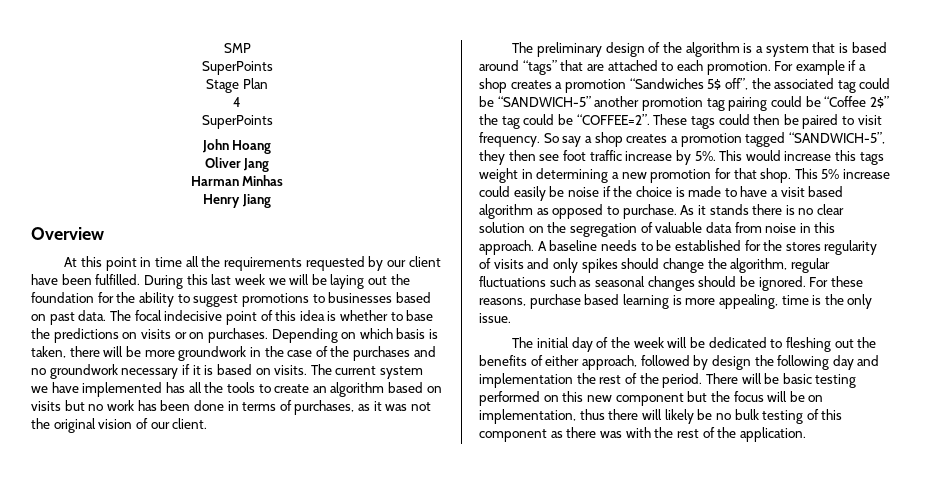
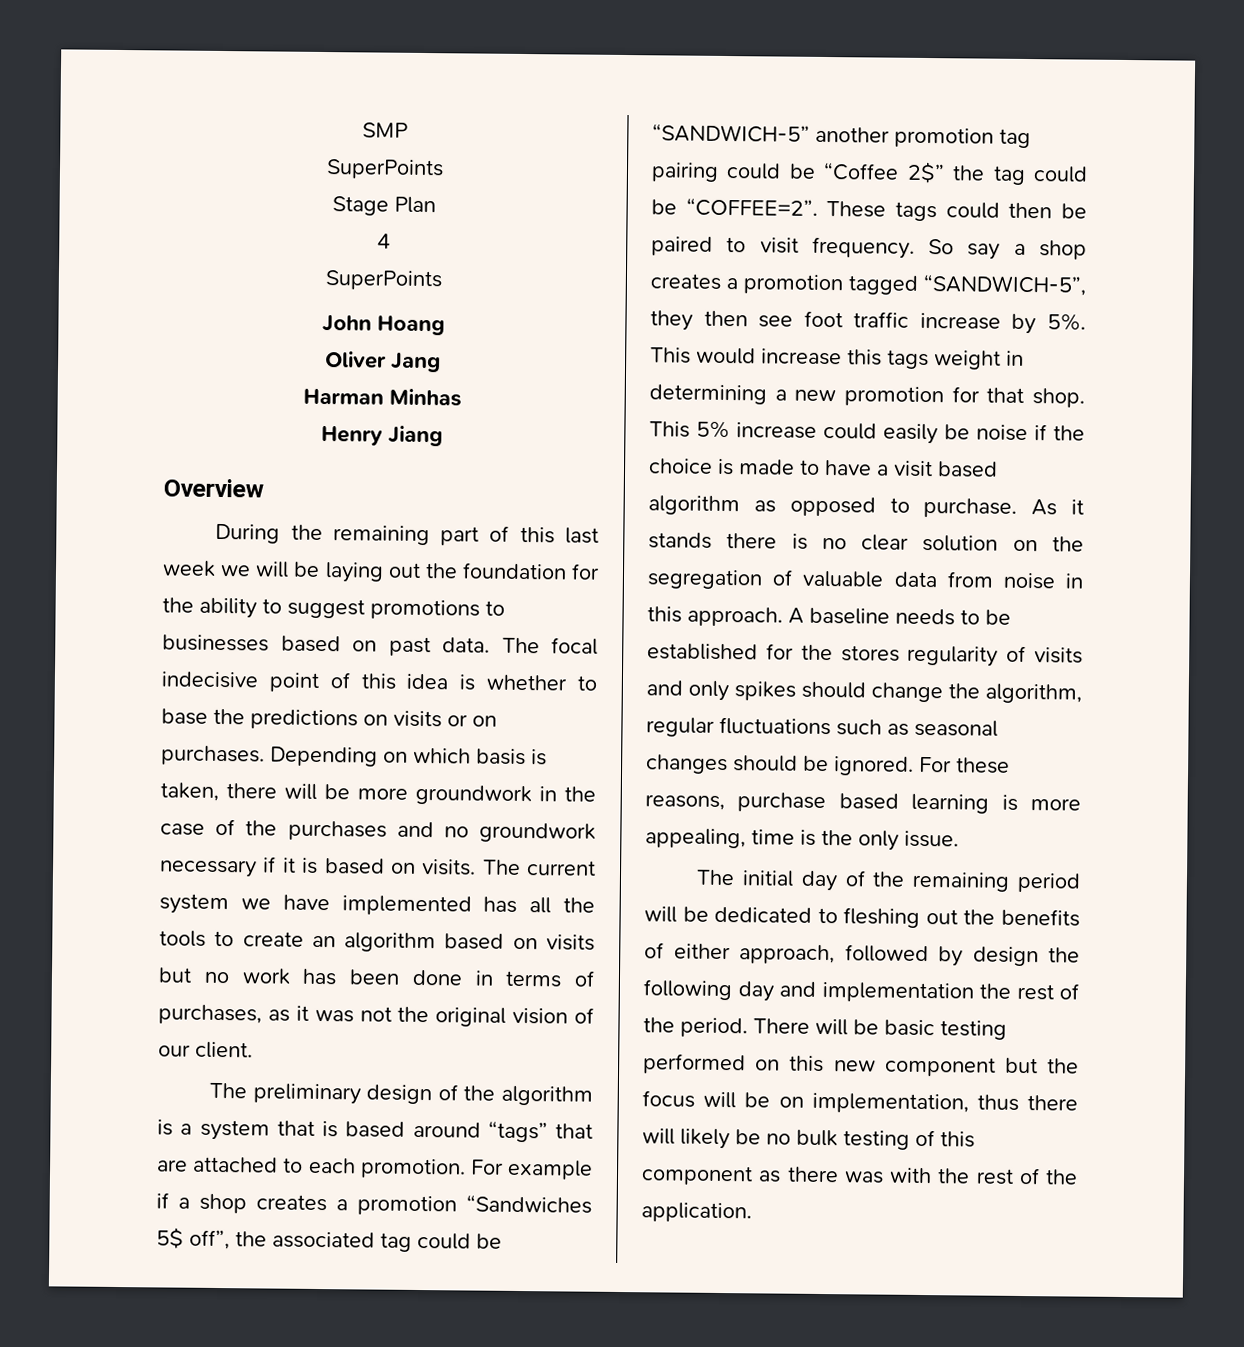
[64,256,441,271] [31,274,183,289] At this point in time all the requirements requested by our client have been fulfilled. During -> [215,523,510,546] During the remaining part of
[633,337,664,348] week -> [912,871,1081,893] remaining period

